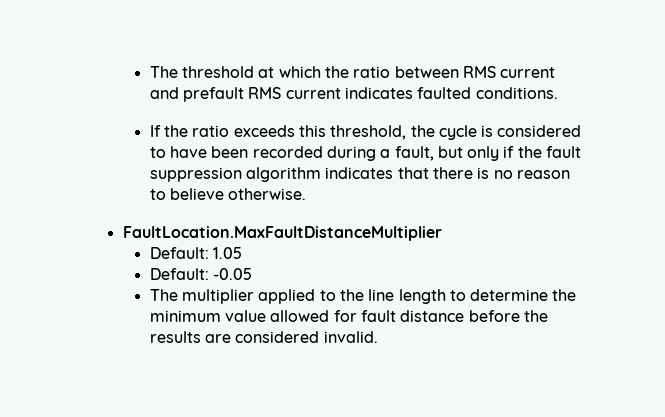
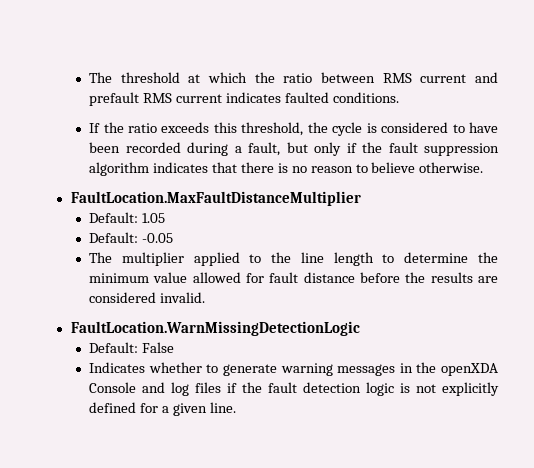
(378, 337) none -> [70,321,360,336] [89,342,175,353] [89,362,499,376] [89,382,499,396] [89,402,236,416] // FaultLocation.WarnMissingDetectionLogic // Default: False // Indicates whether to generate warning messages in the openXDA Console and log files if the fault detection logic is not explicitly defined for a given line.

